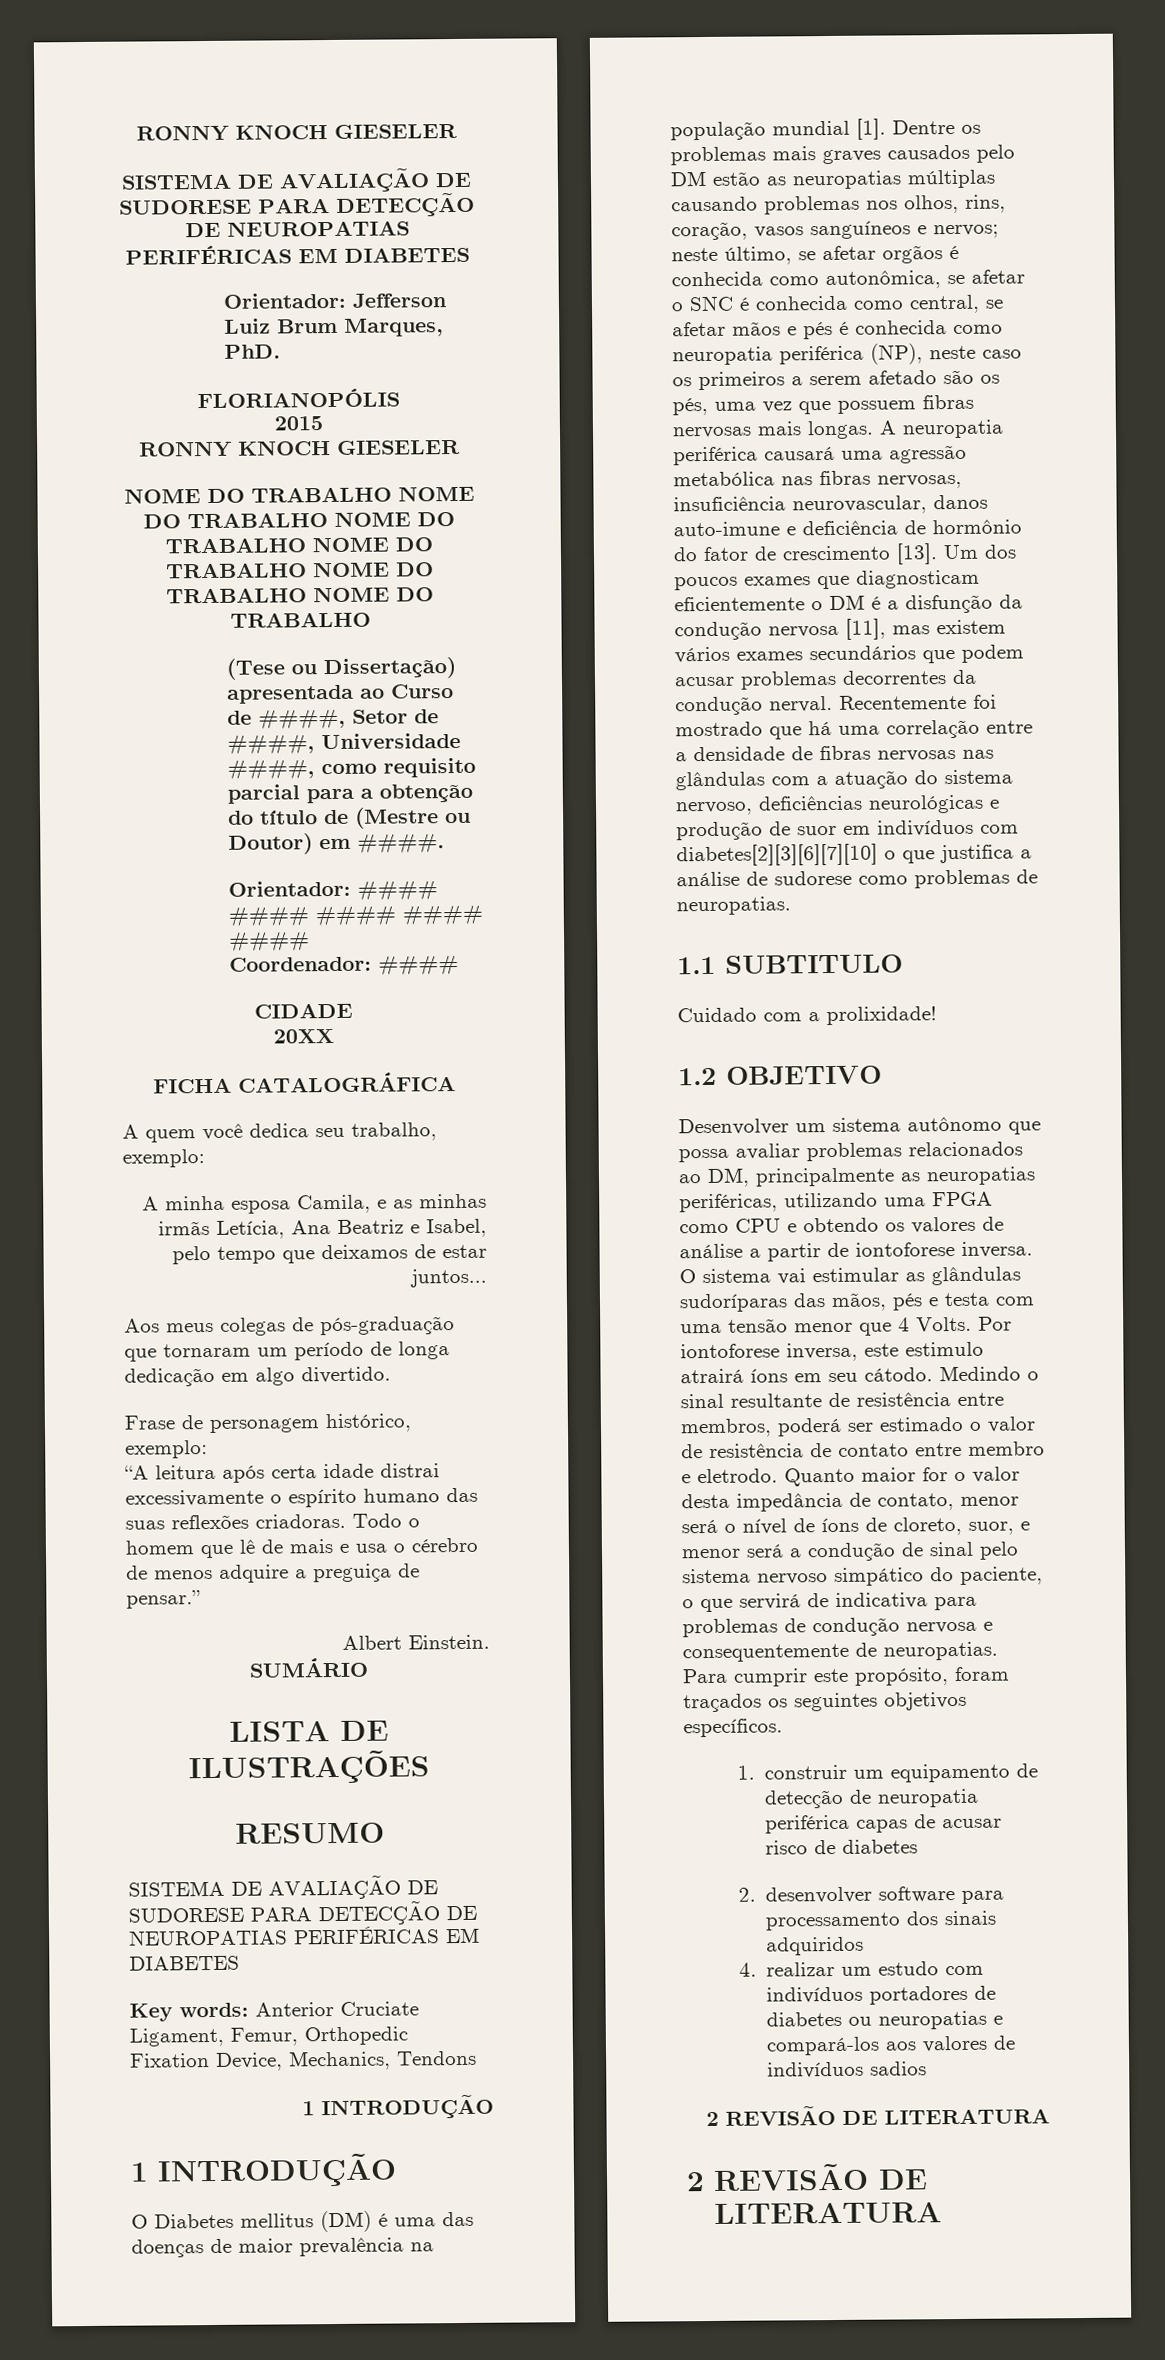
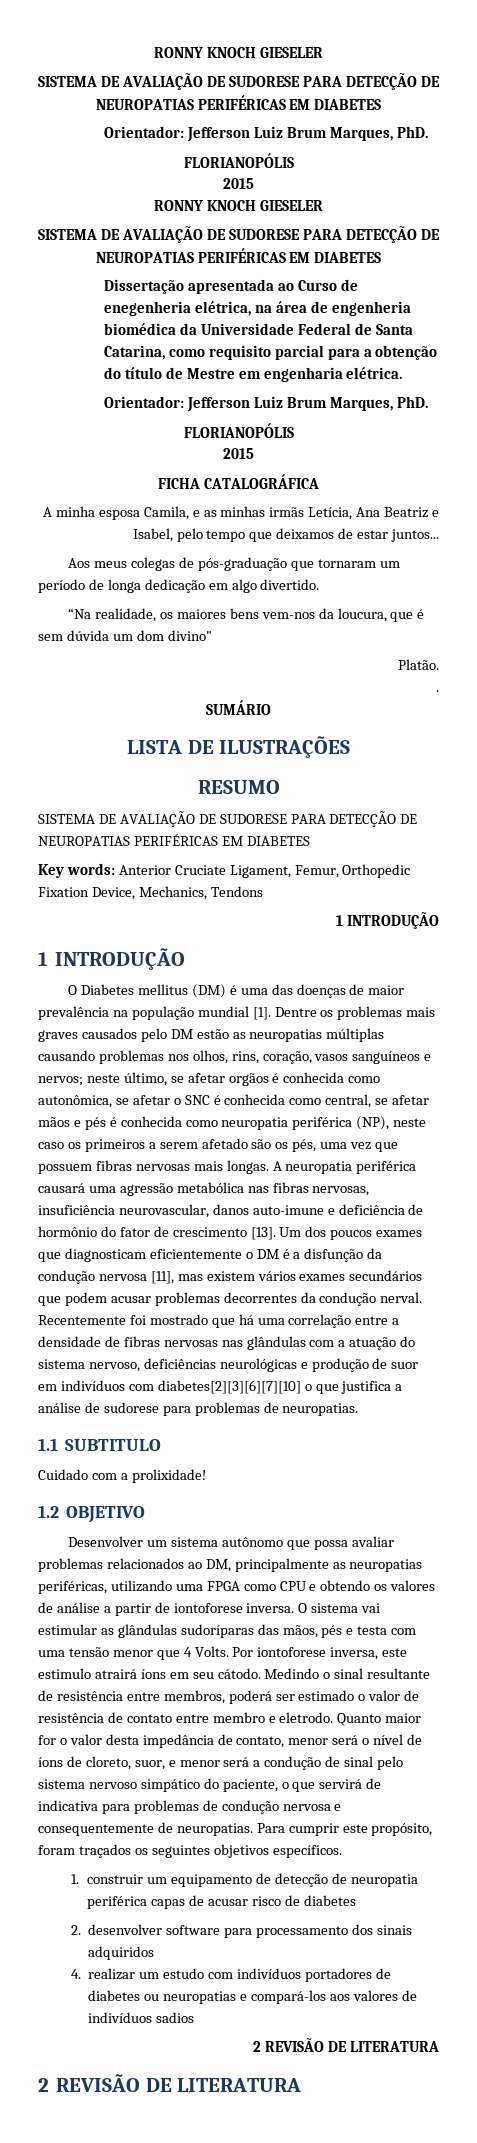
[123,485,475,504] [143,511,455,529] [165,536,433,554] [166,561,434,579] [166,586,434,604] [229,611,371,628] [226,656,457,680] [227,684,455,704] [227,708,440,730] [227,732,462,755] [227,759,316,780] NOME DO TRABALHO NOME DO TRABALHO NOME DO TRABALHO NOME DO TRABALHO NOME DO TRABALHO NOME DO TRABALHO // (Tese ou Dissertação) apresentada ao Curso de ####, Setor de ####, Universidade ####, -> [38,226,440,243] [95,248,382,263] [103,279,358,294] [103,301,411,316] [103,323,413,335] [103,345,165,360] SISTEMA DE AVALIAÇÃO DE SUDORESE PARA DETECÇÃO DE NEUROPATIAS PERIFÉRICAS EM DIABETES // Dissertação apresentada ao Curso de enegenheria elétrica, na área de engenheria biomédica da Universidade Federal de Santa Catarina,
[355,807,472,829] [228,833,446,855] [228,880,439,901] [228,904,484,927] [228,931,311,952] [229,954,460,976] [253,1002,353,1019] [272,1028,334,1044] [152,1072,456,1094] [122,1122,437,1143] [122,1149,205,1168] (Mestre ou Doutor) em ####. // Orientador: #### #### #### #### #### // Coordenador: #### // CIDADE // 20XX // FICHA CATALOGRÁFICA // A quem você dedica seu trabalho, exemplo: -> [186,367,403,382] [103,396,428,412] [183,423,294,438] [223,448,254,459] [158,474,319,489] Mestre em engenharia elétrica. // Orientador: Jefferson Luiz Brum Marques, PhD. // FLORIANOPÓLIS // 2015 // FICHA CATALOGRÁFICA
[124,1413,412,1433] [125,1440,208,1459] [124,1463,440,1483] [125,1487,478,1508] [125,1513,420,1530] [125,1537,478,1559] [126,1563,420,1583] [126,1590,201,1609] [342,1634,490,1650] Frase de personagem histórico, exemplo: // “A leitura após certa idade distrai excessivamente o espírito humano das suas reflexões criadoras. Todo o homem que lê de mais e usa o cérebro de menos adquire a preguiça de pensar.” // Albert Einstein. -> [68,608,425,622] [38,630,212,641] [398,659,439,670] [436,690,439,692] “Na realidade, os maiores bens vem-nos da loucura, que é sem dúvida um dom divino" // Platão. // .
[858,875,908,885] como -> [162,1406,191,1416] para

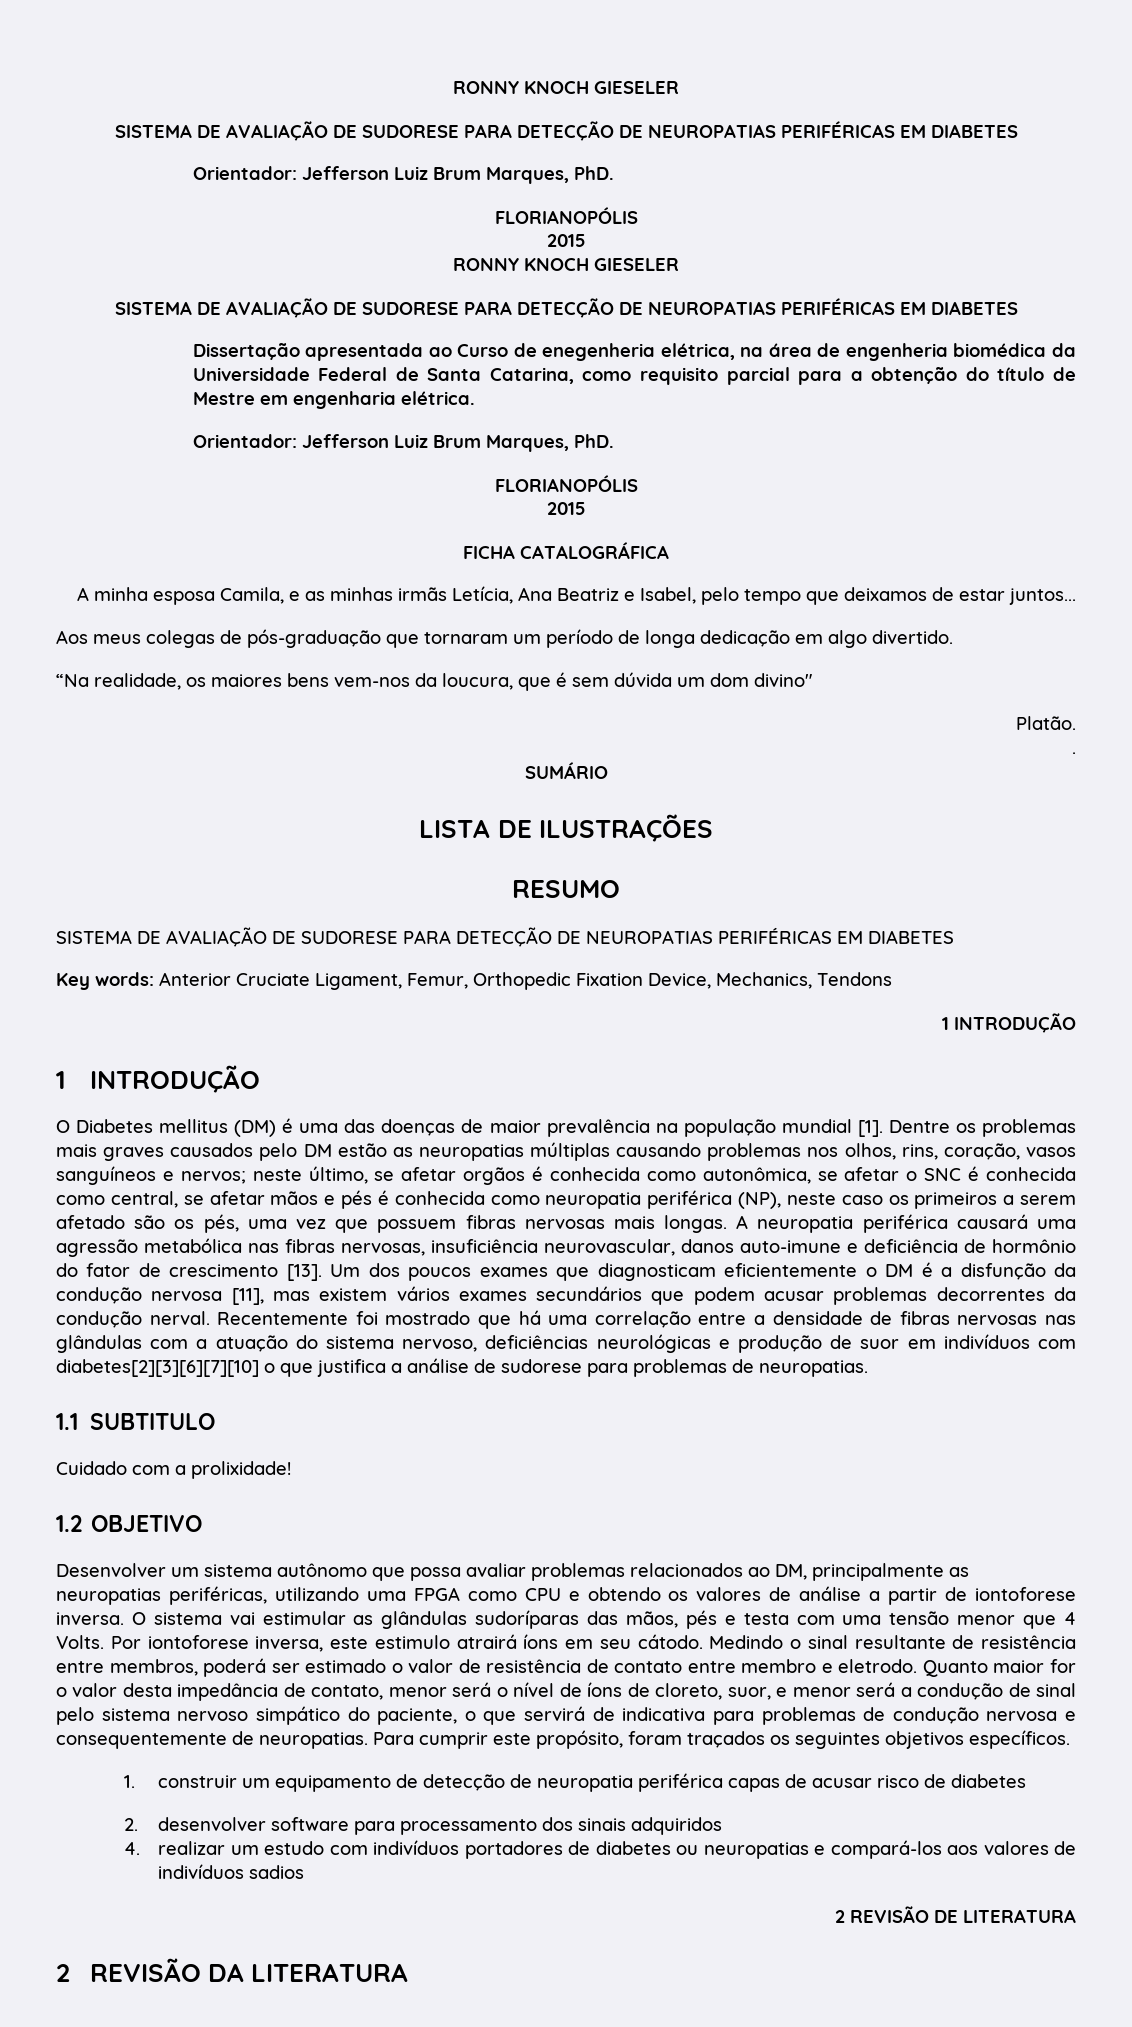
[145,2078,172,2092] DE -> [208,1963,245,1982] DA

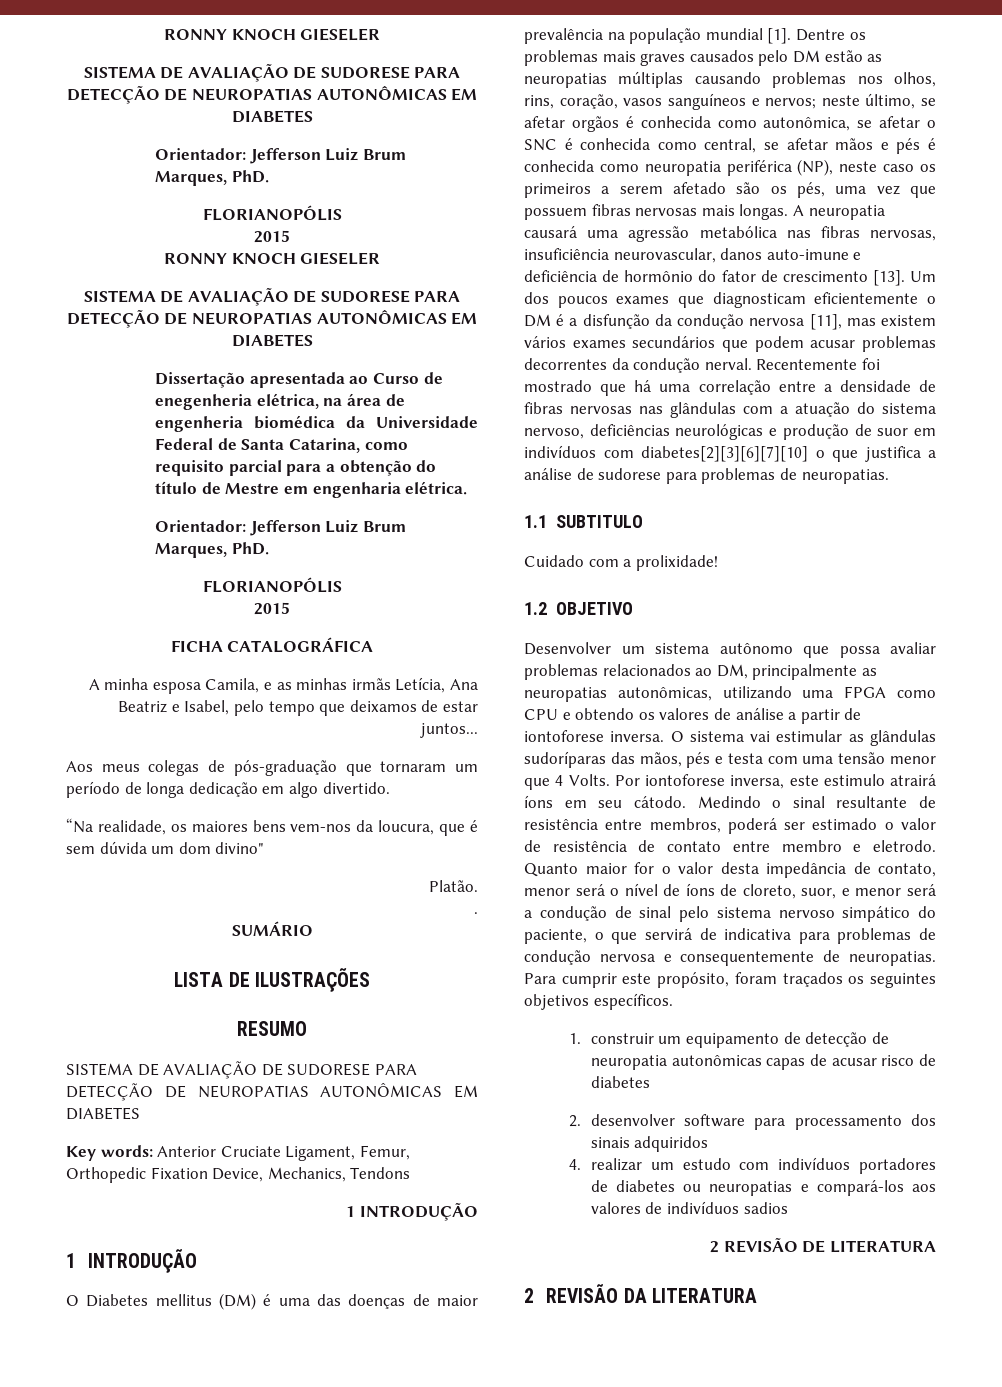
[780,121,895,138] PERIFÉRICAS -> [316,86,447,100] AUTONÔMICAS
[780,298,895,315] PERIFÉRICAS -> [316,310,447,324] AUTONÔMICAS
[718,927,832,944] PERIFÉRICAS -> [320,1083,443,1098] AUTONÔMICAS
[862,1214,948,1233] periférica -> (885, 212) none
[168,1586,267,1605] periféricas, -> [617,687,712,701] autonômicas,
[638,1773,724,1792] periférica -> [671,1055,762,1066] autonômicas

